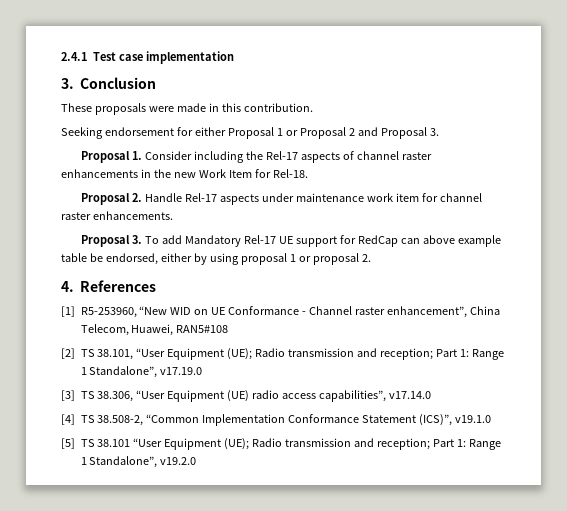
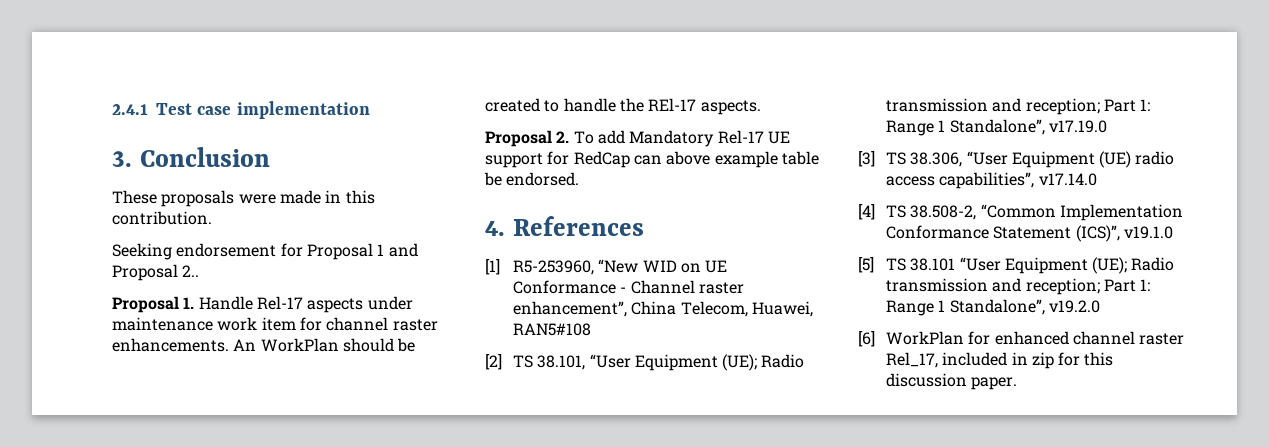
[194,127,226,136] either -> (303, 250) none
[285,127,355,139] or Proposal 2 -> (385, 250) none
[429,128,439,136] 3. -> [182,265,200,277] 2..
[145,151,432,163] [61,169,308,178] [81,193,143,205] Consider including the Rel-17 aspects of channel raster enhancements in the new Work Item for Rel-18. // Proposal 2. -> (195, 303) none
[81,235,143,247] // Proposal 3. -> [233,338,416,352] [485,98,761,115] [485,130,570,147] An WorkPlan should be created to handle the REl-17 aspects. // Proposal 2.
[105,253,371,265] endorsed, either by using proposal 1 or proposal 2. -> [506,172,580,186] endorsed.
(197, 461) none -> [858,331,1185,347] [885,352,1114,369] [885,373,1018,390] // [6] WorkPlan for enhanced channel raster Rel_17, included in zip for this discussion paper.

